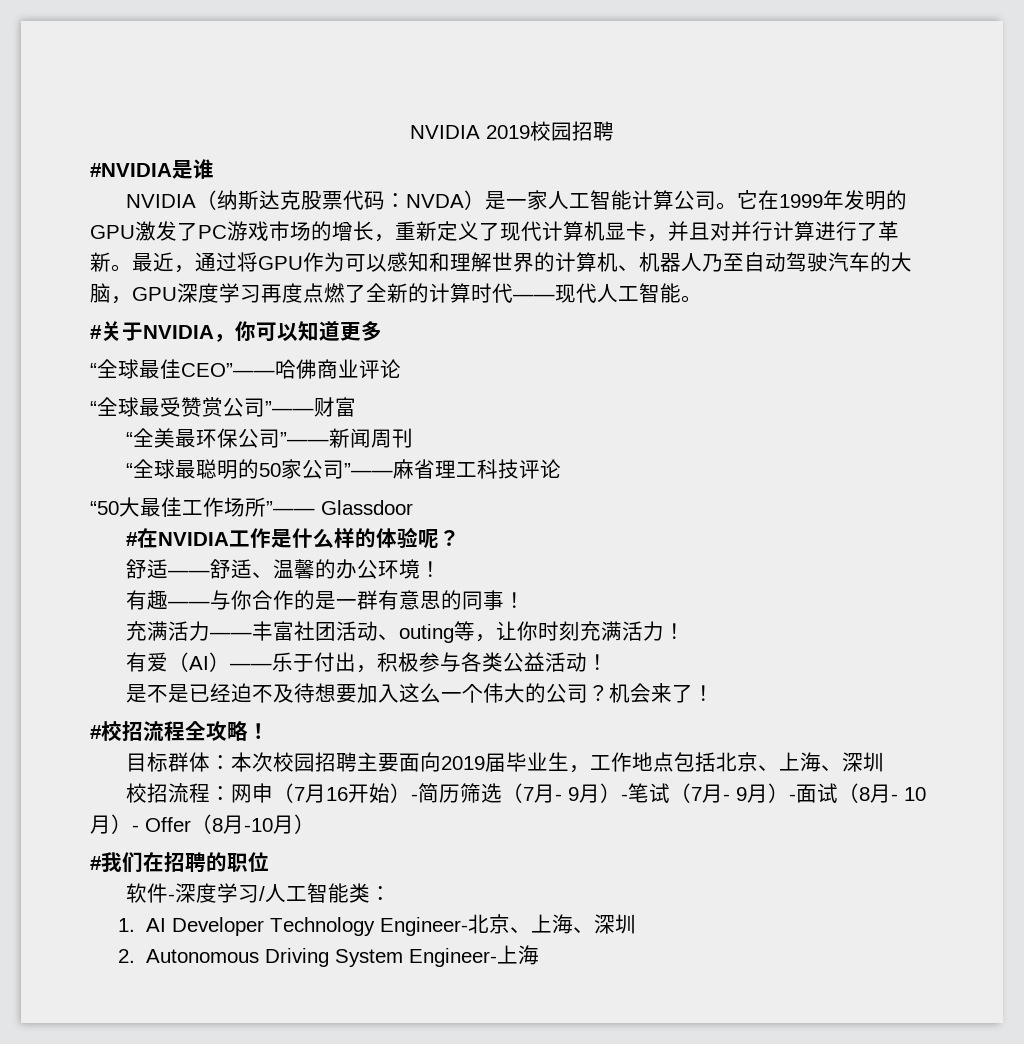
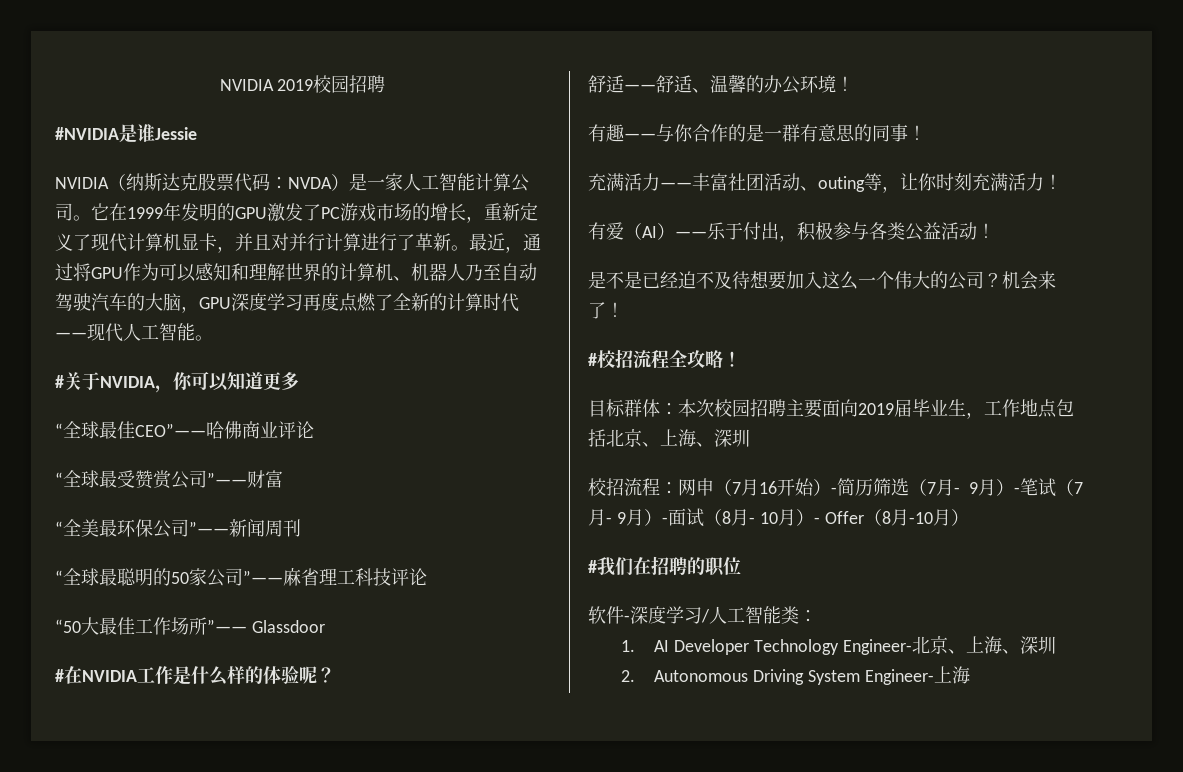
(214, 169) none -> [155,127,197,140] Jessie

